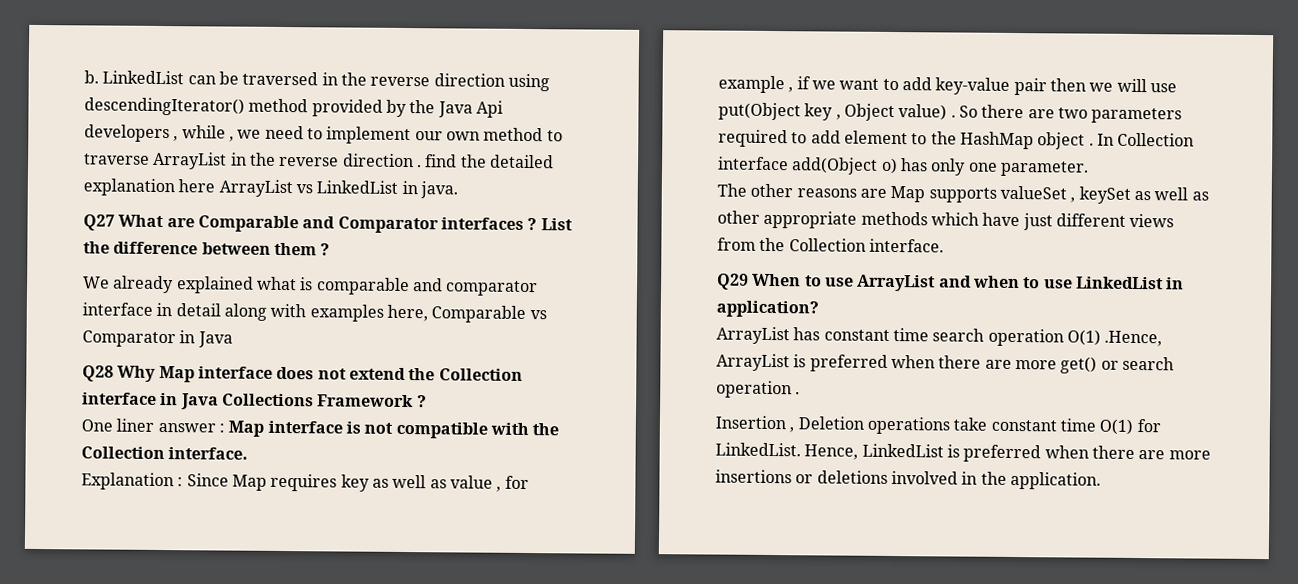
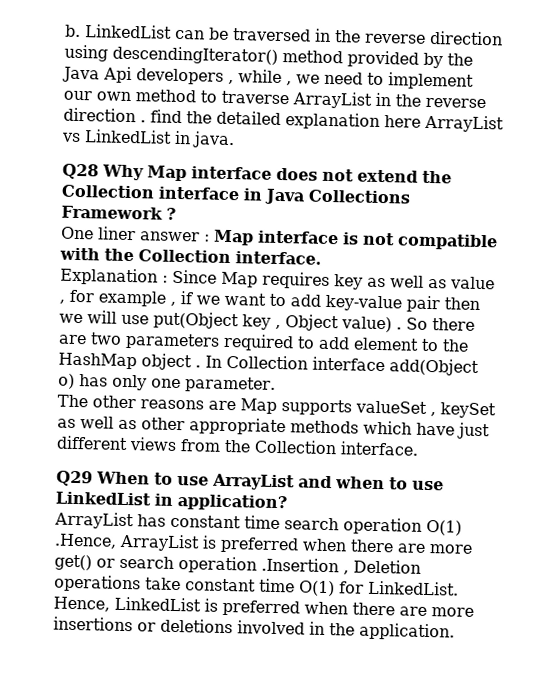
[83,214,573,234] [83,241,331,256] [83,275,539,297] [82,302,547,323] [82,330,233,348] // Q27 What are Comparable and Comparator interfaces ? List the difference between them ? // We already explained what is comparable and comparator interface in detail along with examples here, Comparable vs Comparator in Java -> (235, 140) none
[795,391,801,395] [715,415,786,430] . // Insertion -> [261,557,339,573] .Insertion

